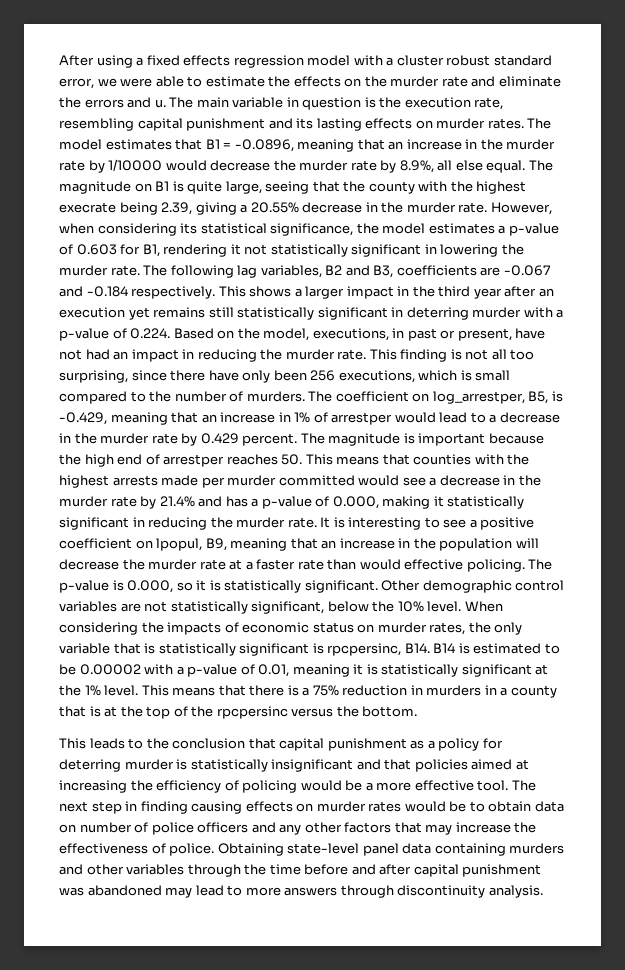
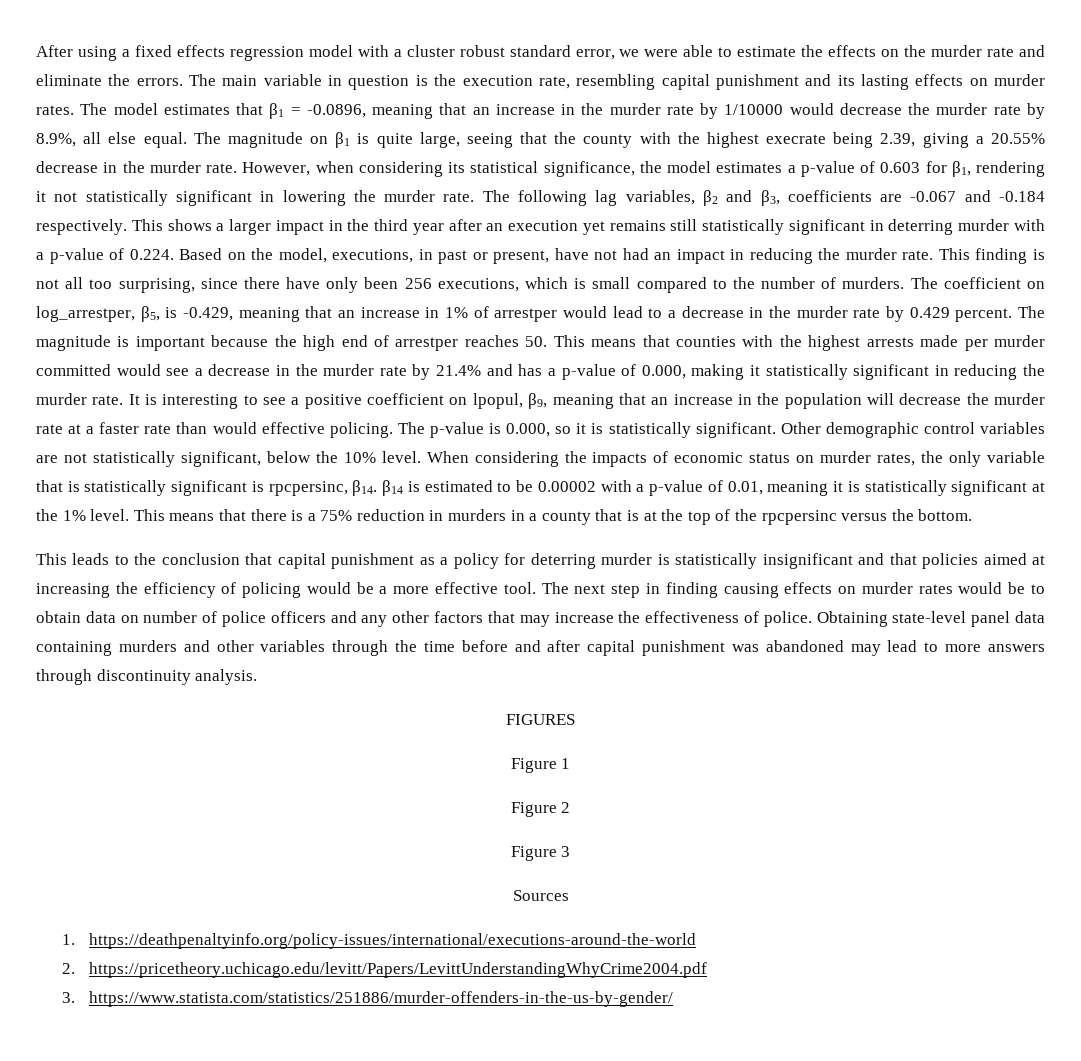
[84,97,166,108] errors and u. -> [136,78,183,86] errors.
[205,139,220,150] B1 -> [269,103,285,119] β1
[155,181,170,192] B1 -> [335,132,351,148] β1
[142,244,160,257] B1, -> [951,161,971,177] β1,
[325,265,394,278] B2 and B3, -> [702,190,780,206] β2 and β3,
[528,391,549,404] B5, -> [140,306,160,322] β5,
[205,538,227,551] B9, -> [528,393,548,409] β9,
[404,643,456,654] B14. B14 -> [352,480,404,496] β14. β14
(543, 891) none -> [506,714,575,725] [510,758,571,773] [510,802,571,817] [510,846,571,861] [512,890,569,901] [62,933,696,949] [62,962,707,978] [62,991,673,1007] // FIGURES // Figure 1 // Figure 2 // Figure 3 // Sources // 1. https://deathpenaltyinfo.org/policy-issues/international/executions-around-the-world // 2. https://pricetheory.uchicago.edu/levitt/Papers/LevittUnderstandingWhyCrime2004.pdf // 3. https://www.statista.com/statistics/251886/murder-offenders-in-the-us-by-gender/

